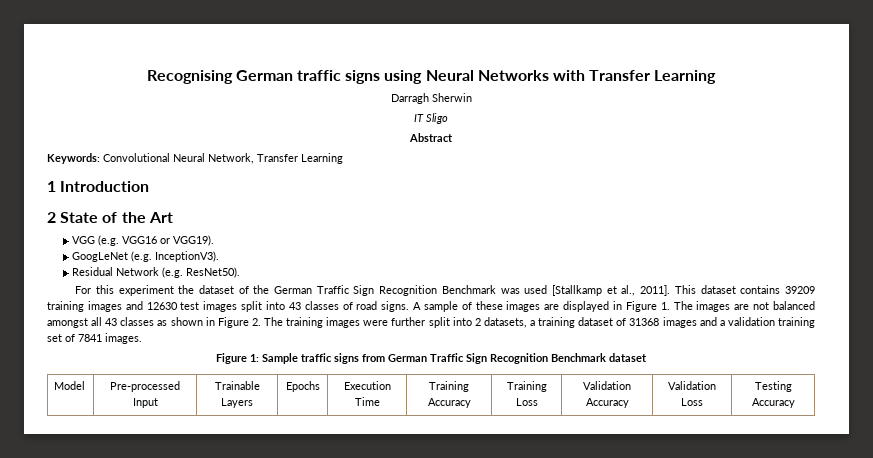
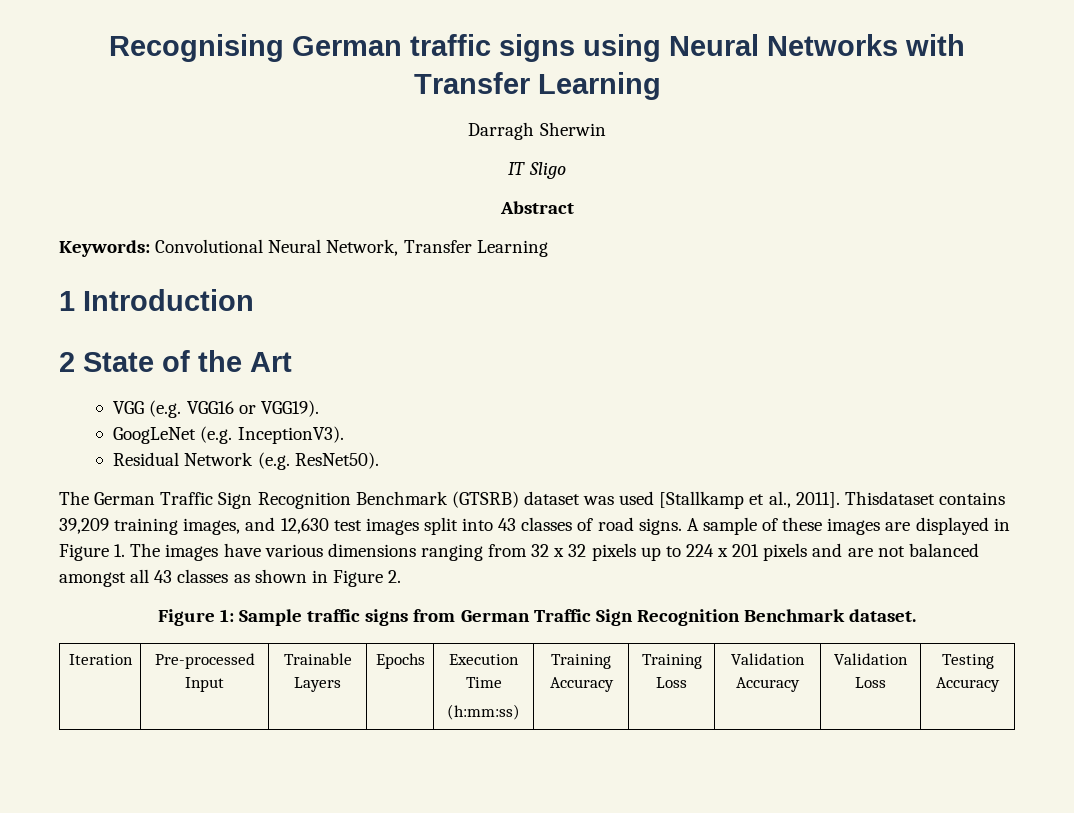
[75,285,496,296] For this experiment the dataset of the German Traffic Sign Recognition Benchmark -> [59,491,580,509] The German Traffic Sign Recognition Benchmark (GTSRB) dataset
[674,285,816,294] [47,301,178,312] This dataset contains 39209 training images and 12630 -> [844,491,1005,505] [59,517,329,535] Thisdataset contains 39,209 training images, and 12,630
(731, 306) none -> [223,543,843,561] have various dimensions ranging from 32 x 32 pixels up to 224 x 201 pixels and
[264,317,815,328] [47,333,142,344] The training images were further split into 2 datasets, a training dataset of 31368 images and a validation training set of 7841 images. -> (402, 576) none
[609,353,647,362] [54,381,86,390] dataset // Model -> [849,609,917,622] [68,654,133,665] dataset. // Iteration
(380, 401) none -> [447,704,520,720] // (h:mm:ss)

